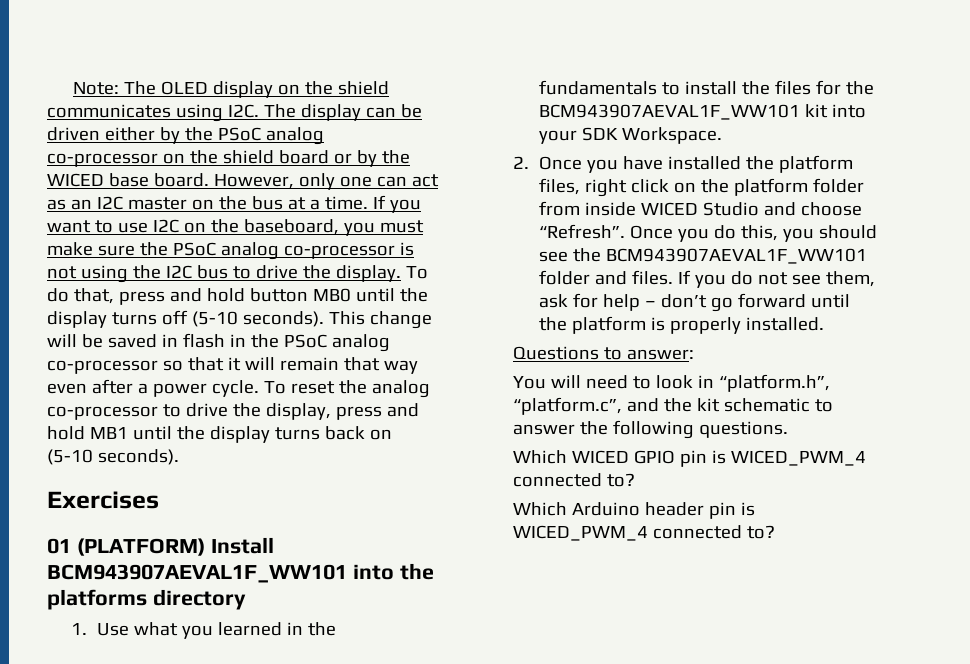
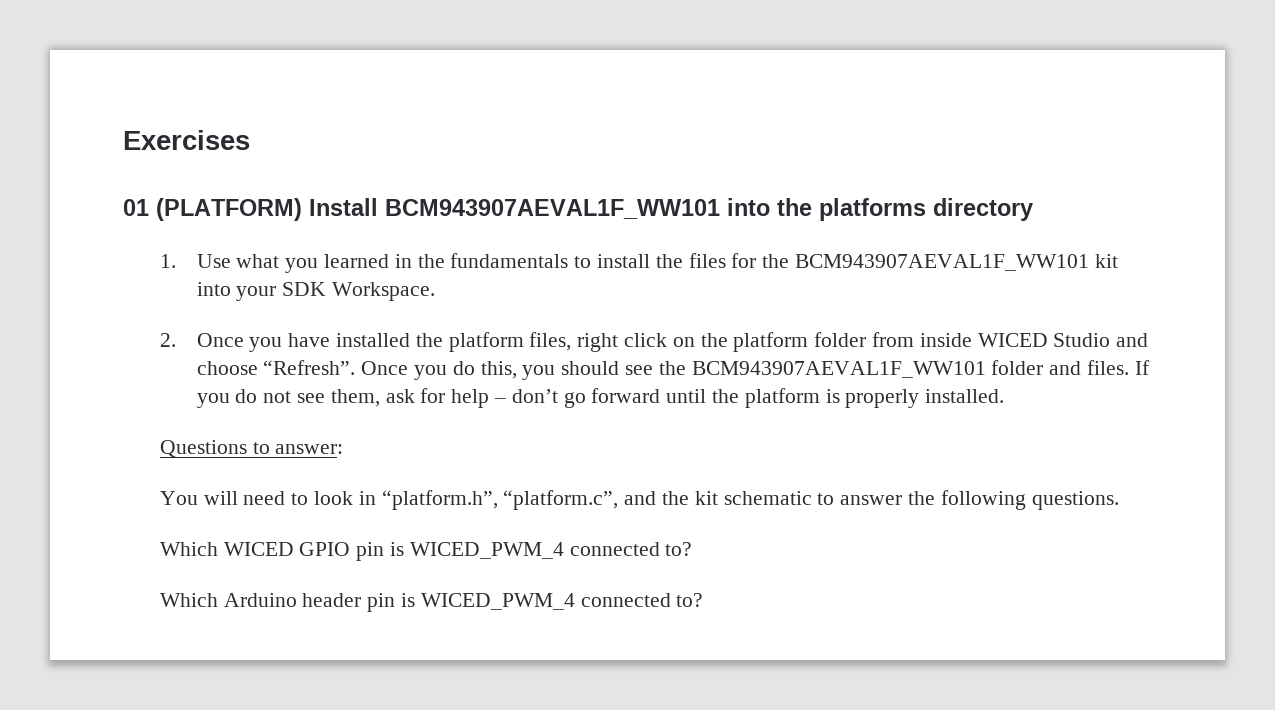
[73,81,390,98] [47,104,422,122] [47,127,324,145] [47,150,410,167] [47,173,439,190] [47,195,421,213] [47,219,424,236] [47,242,414,260] [47,265,428,283] [47,288,428,305] [47,310,432,329] [47,333,390,352] [47,357,418,374] [47,379,430,398] [47,403,419,420] [47,426,392,443] [47,449,179,465] Note: The OLED display on the shield communicates using I2C. The display can be driven either by the PSoC analog co-processor on the shield board or by the WICED base board. However, only one can act as an I2C master on the bus at a time. If you want to use I2C on the baseboard, you must make sure the PSoC analog co-processor is not using the I2C bus to drive the display. To do that, press and hold button MB0 until the display turns off (5-10 seconds). This change will be saved in flash in the PSoC analog co-processor so that it will remain that way even after a power cycle. To reset the analog co-processor to drive the display, press and hold MB1 until the display turns back on (5-10 seconds). // -> (123, 140) none

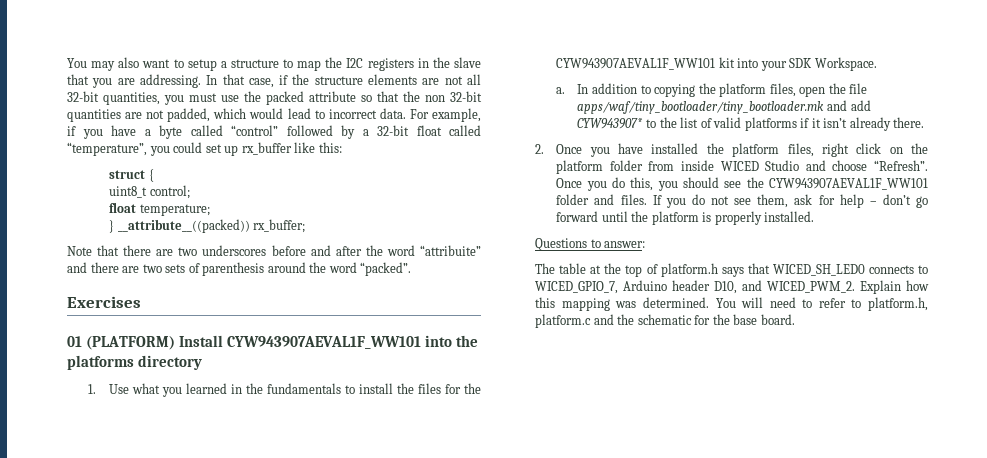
(123, 140) none -> [67,57,481,71] [67,74,482,88] [67,91,482,105] [67,108,481,122] [67,125,481,139] [67,142,342,156] [109,169,154,182] [109,185,190,199] [109,202,210,216] [109,219,306,233] [67,245,481,256] [67,262,412,276] You may also want to setup a structure to map the I2C registers in the slave that you are addressing. In that case, if the structure elements are not all 32-bit quantities, you must use the packed attribute so that the non 32-bit quantities are not padded, which would lead to incorrect data. For example, if you have a byte called “control” followed by a 32-bit float called “temperature”, you could set up rx_buffer like this: // struct { // uint8_t control; // float temperature; // } __attribute__((packed)) rx_buffer; // Note that there are two underscores before and after the word “attribuite” and there are two sets of parenthesis around the word “packed”. //
[385,199,720,219] BCM943907AEVAL1F_WW101 -> [226,336,421,349] CYW943907AEVAL1F_WW101
[795,254,1090,271] BCM943907AEVAL1F_WW101 -> [556,58,716,70] CYW943907AEVAL1F_WW101
(436, 291) none -> [556,83,868,97] [577,100,871,114] [577,117,925,131] // a. In addition to copying the platform files, open the file apps/waf/tiny_bootloader/tiny_bootloader.mk and add CYW943907* to the list of valid platforms if it isn’t already there.
[691,361,986,378] BCM943907AEVAL1F_WW101 -> [769,178,929,190] CYW943907AEVAL1F_WW101
[159,490,1119,510] [159,542,693,561] [159,593,704,612] You will need to look in “platform.h”, “platform.c”, and the kit schematic to answer the following questions. // Which WICED GPIO pin is WICED_PWM_4 connected to? // Which Arduino header pin is WICED_PWM_4 connected to? -> [535,263,928,277] [535,280,929,294] [535,297,928,311] [535,314,795,328] The table at the top of platform.h says that WICED_SH_LED0 connects to WICED_GPIO_7, Arduino header D10, and WICED_PWM_2. Explain how this mapping was determined. You will need to refer to platform.h, platform.c and the schematic for the base board.

